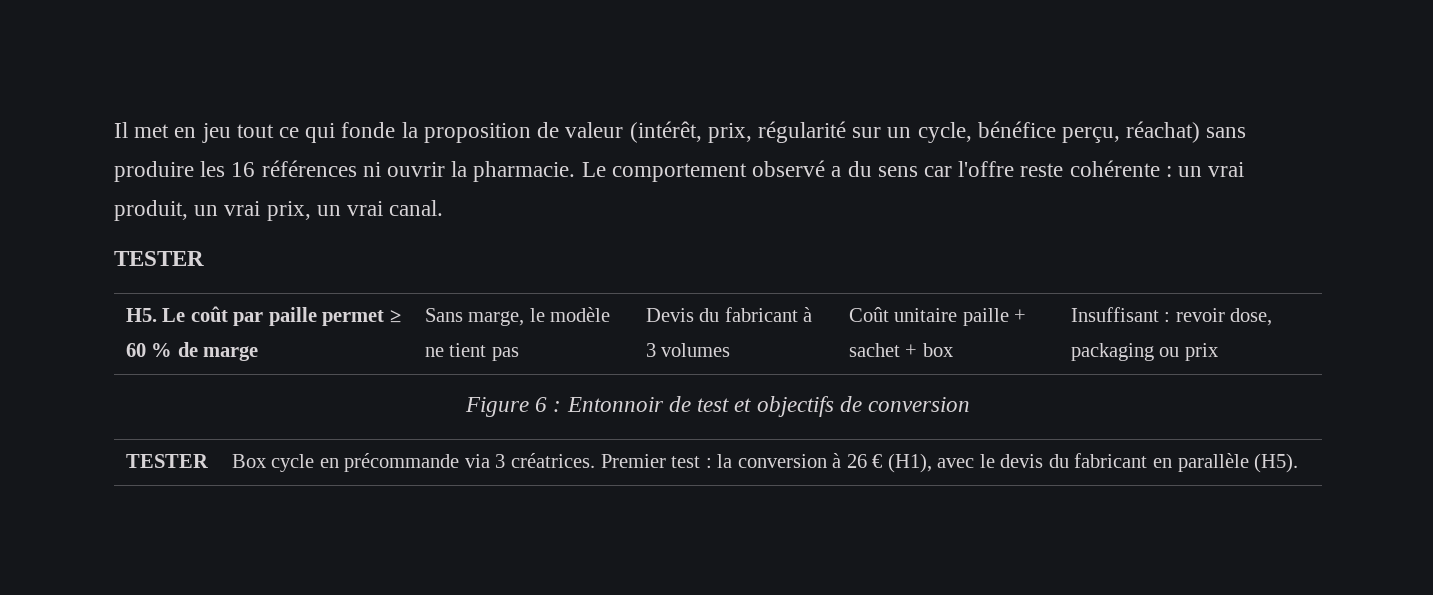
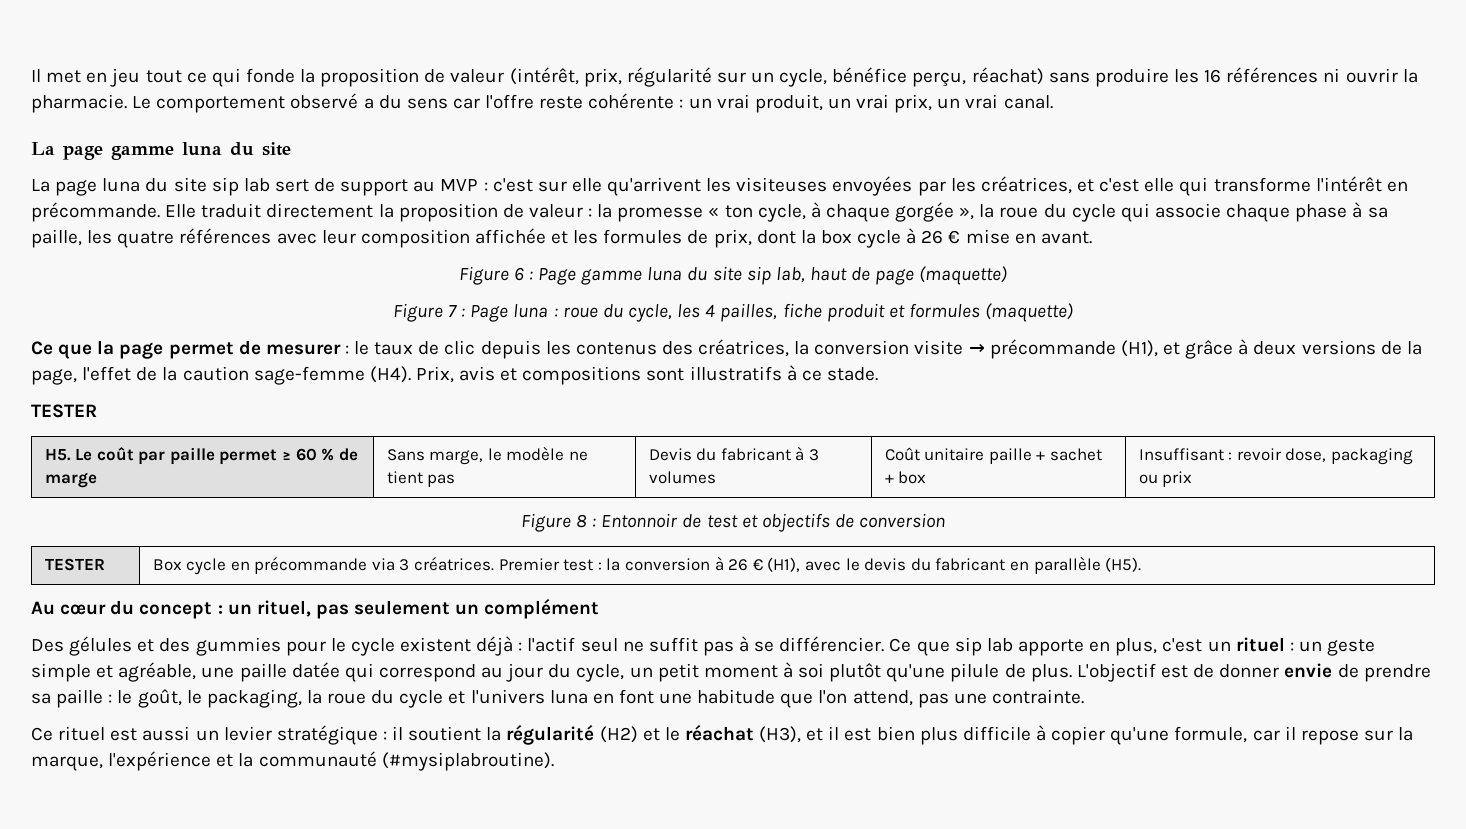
(444, 208) none -> [31,142,291,160] [31,176,1408,196] [31,202,1388,222] [31,228,1092,248] [458,266,1008,285] [392,303,1074,322] [31,339,1422,359] [31,365,878,385] // La page gamme luna du site // La page luna du site sip lab sert de support au MVP : c'est sur elle qu'arrivent les visiteuses envoyées par les créatrices, et c'est elle qui transforme l'intérêt en précommande. Elle traduit directement la proposition de valeur : la promesse « ton cycle, à chaque gorgée », la roue du cycle qui associe chaque phase à sa paille, les quatre références avec leur composition affichée et les formules de prix, dont la box cycle à 26 € mise en avant. // Figure 6 : Page gamme luna du site sip lab, haut de page (maquette) // Figure 7 : Page luna : roue du cycle, les 4 pailles, fiche produit et formules (maquette) // Ce que la page permet de mesurer : le taux de clic depuis les contenus des créatrices, la conversion visite → précommande (H1), et grâce à deux versions de la page, l'effet de la caution sage-femme (H4). Prix, avis et compositions sont illustratifs à ce stade.
[535,397,548,412] 6 -> [576,514,588,528] 8
(1299, 463) none -> [31,599,600,619] [31,636,1376,656] [31,662,1431,682] [31,689,1084,708] [31,725,1414,745] [31,751,554,771] // Au cœur du concept : un rituel, pas seulement un complément // Des gélules et des gummies pour le cycle existent déjà : l'actif seul ne suffit pas à se différencier. Ce que sip lab apporte en plus, c'est un rituel : un geste simple et agréable, une paille datée qui correspond au jour du cycle, un petit moment à soi plutôt qu'une pilule de plus. L'objectif est de donner envie de prendre sa paille : le goût, le packaging, la roue du cycle et l'univers luna en font une habitude que l'on attend, pas une contrainte. // Ce rituel est aussi un levier stratégique : il soutient la régularité (H2) et le réachat (H3), et il est bien plus difficile à copier qu'une formule, car il repose sur la marque, l'expérience et la communauté (#mysiplabroutine).

